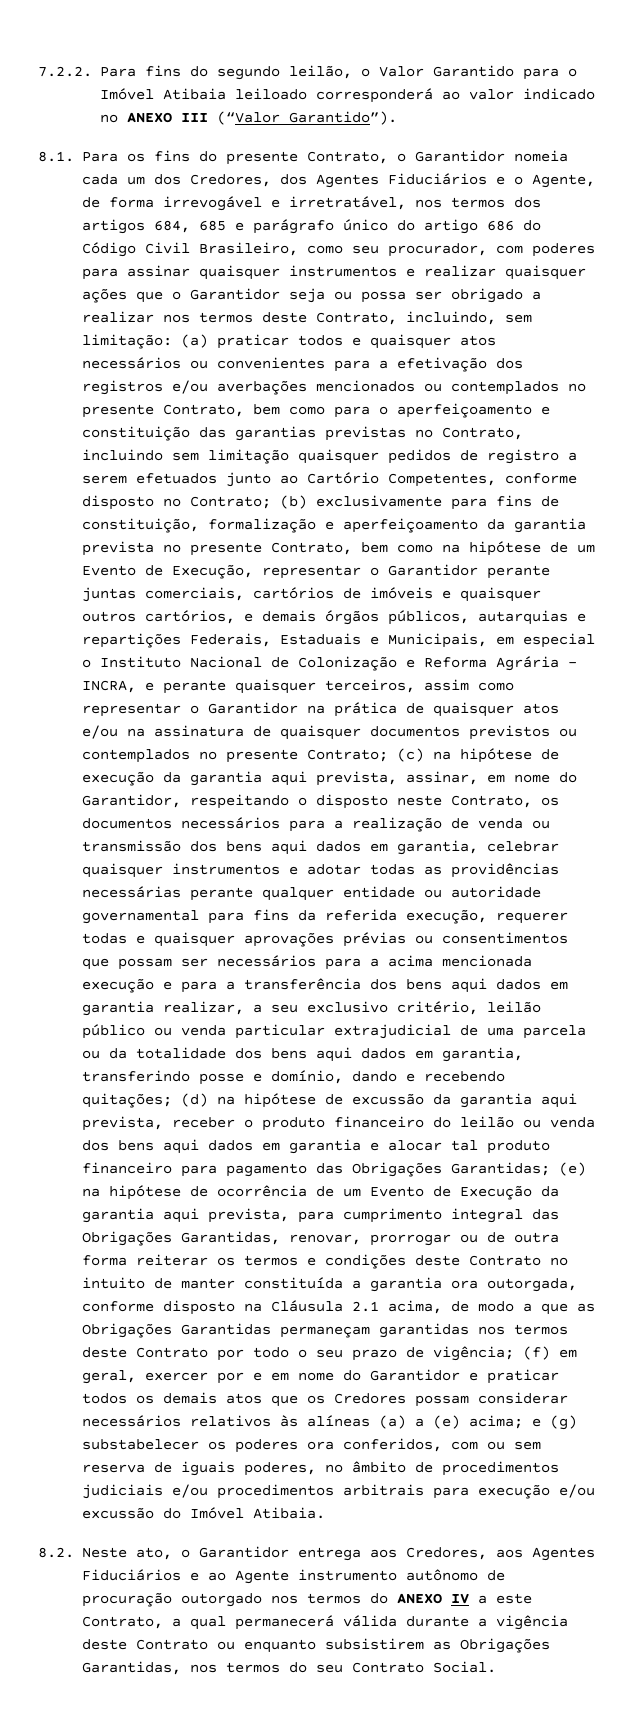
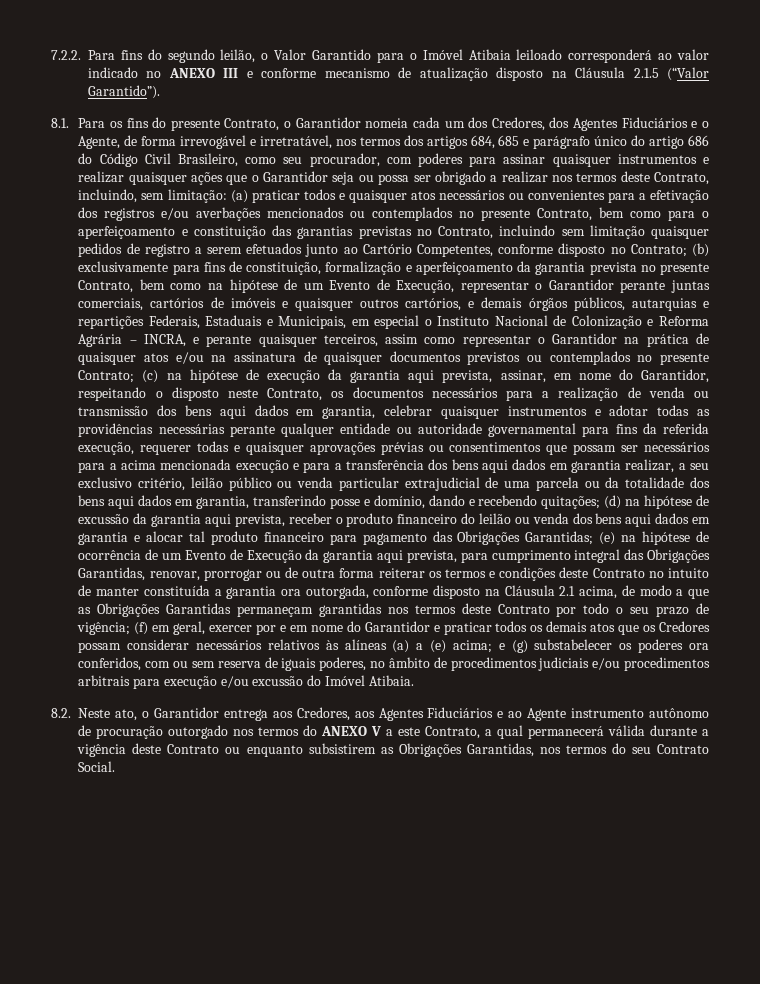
(208, 117) none -> [246,67,659,81] e conforme mecanismo de atualização disposto na Cláusula 2.1.5
[450,1593,469,1604] IV -> [371,726,382,736] V

